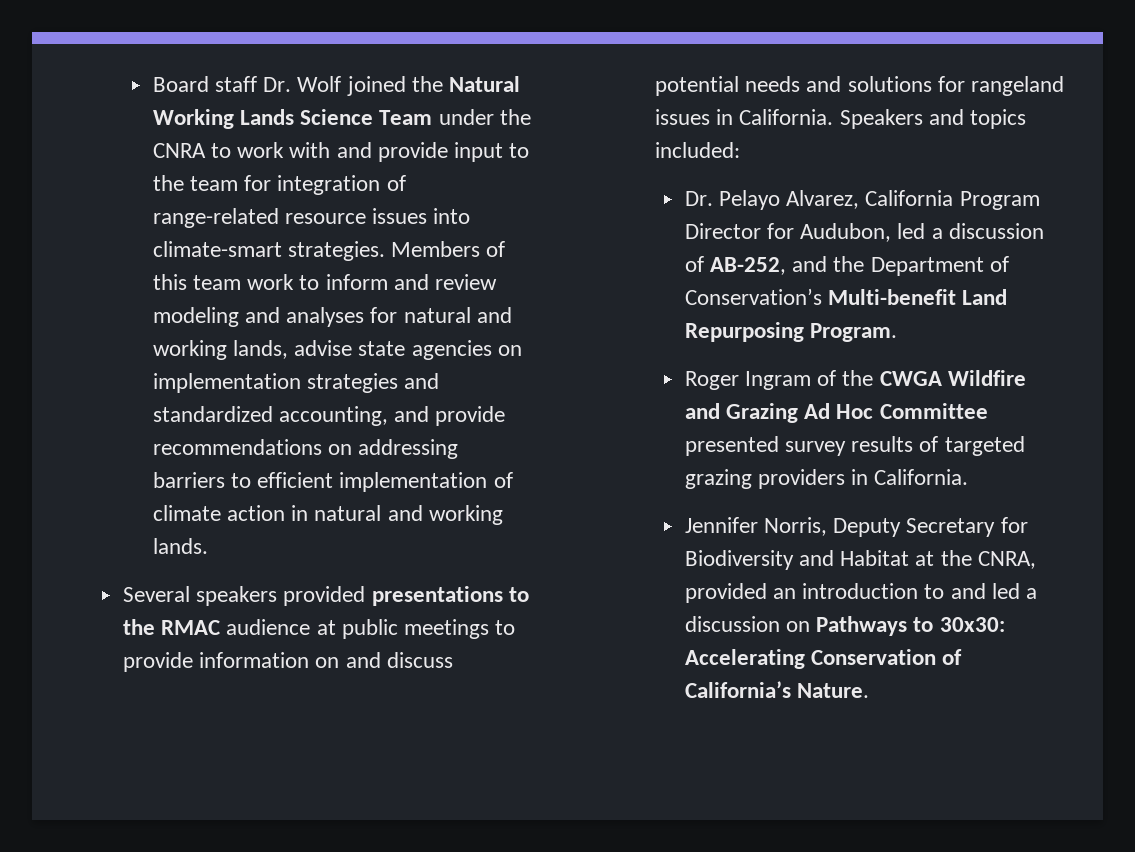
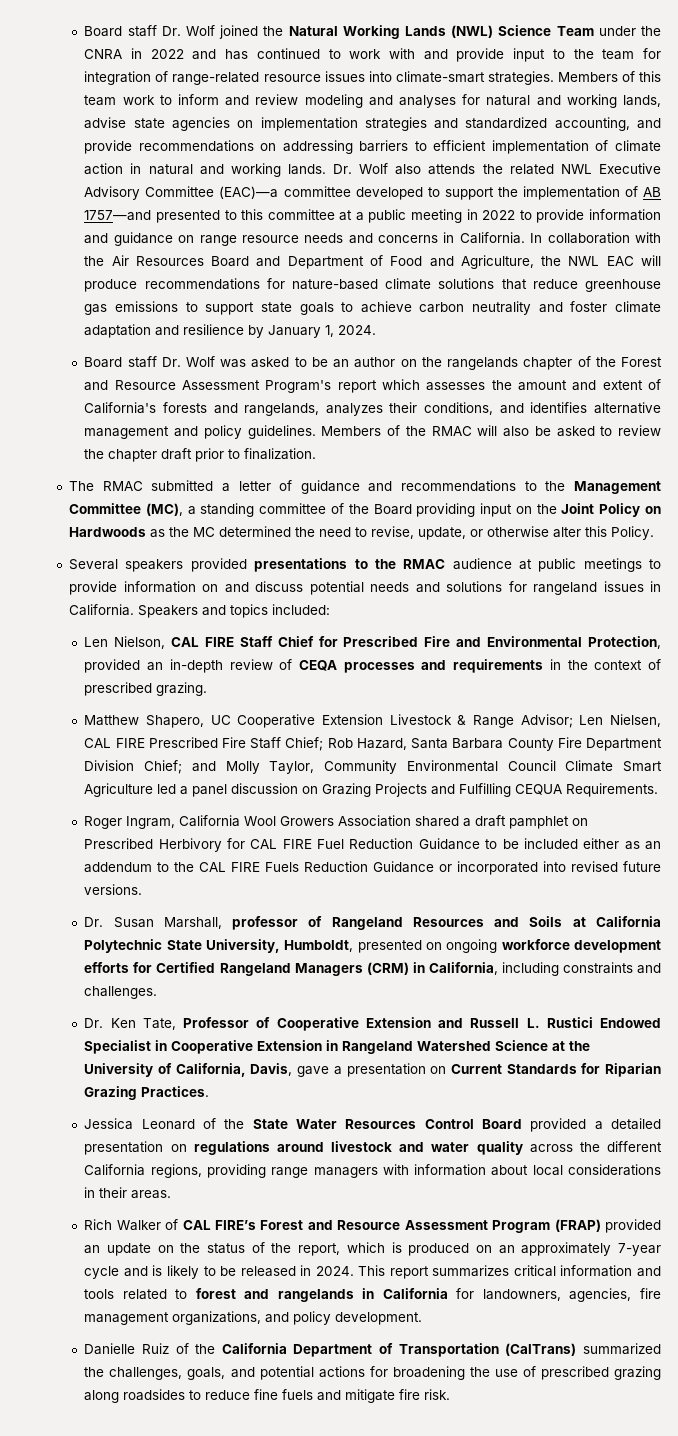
(294, 117) none -> [451,25,494,38] (NWL)
(206, 150) none -> [131,48,320,60] in 2022 and has continued
(208, 546) none -> [333,163,662,175] [84,186,661,200] [84,209,662,223] [84,232,661,246] [84,255,662,269] [84,278,662,292] [84,301,661,315] [84,324,377,338] [84,356,663,370] [84,379,662,393] [84,402,661,416] [84,425,661,439] [84,448,317,462] [69,480,661,494] [69,503,661,517] [69,526,655,540] Dr. Wolf also attends the related NWL Executive Advisory Committee (EAC)—a committee developed to support the implementation of AB 1757—and presented to this committee at a public meeting in 2022 to provide information and guidance on range resource needs and concerns in California. In collaboration with the Air Resources Board and Department of Food and Agriculture, the NWL EAC will produce recommendations for nature-based climate solutions that reduce greenhouse gas emissions to support state goals to achieve carbon neutrality and foster climate adaptation and resilience by January 1, 2024. // Board staff Dr. Wolf was asked to be an author on the rangelands chapter of the Forest and Resource Assessment Program's report which assesses the amount and extent of California's forests and rangelands, analyzes their conditions, and identifies alternative management and policy guidelines. Members of the RMAC will also be asked to review the chapter draft prior to finalization. // The RMAC submitted a letter of guidance and recommendations to the Management Committee (MC), a standing committee of the Board providing input on the Joint Policy on Hardwoods as the MC determined the need to revise, update, or otherwise alter this Policy.
[684,190,1040,210] [684,223,1044,242] [684,256,1009,276] [684,288,1008,305] [684,322,897,342] [684,370,1026,390] [684,403,988,423] [684,436,1025,456] [684,469,969,489] [684,517,1028,537] [684,550,1036,570] [684,583,1038,603] [684,616,1005,636] [684,649,963,669] [684,681,869,698] Dr. Pelayo Alvarez, California Program Director for Audubon, led a discussion of AB-252, and the Department of Conservation’s Multi-benefit Land Repurposing Program. // Roger Ingram of the CWGA Wildfire and Grazing Ad Hoc Committee presented survey results of targeted grazing providers in California. // Jennifer Norris, Deputy Secretary for Biodiversity and Habitat at the CNRA, provided an introduction to and led a discussion on Pathways to 30x30: Accelerating Conservation of California’s Nature. -> [84,636,661,649] [84,659,661,673] [84,682,208,696] [84,714,661,728] [84,737,662,751] [84,760,663,774] [84,783,659,797] [84,815,589,829] [84,838,661,852] [84,861,661,875] [84,884,143,895] [84,916,662,930] [84,939,662,953] [84,962,661,976] [84,986,158,999] [84,1017,662,1031] [84,1040,591,1054] [84,1063,661,1077] [84,1086,210,1100] [84,1118,661,1132] [84,1141,662,1155] [84,1164,661,1178] [84,1187,172,1199] [84,1219,661,1233] [84,1242,661,1256] [84,1265,661,1279] [84,1288,661,1302] [84,1311,423,1325] [84,1343,661,1357] [84,1366,662,1380] [84,1389,451,1403] Len Nielson, CAL FIRE Staff Chief for Prescribed Fire and Environmental Protection, provided an in-depth review of CEQA processes and requirements in the context of prescribed grazing. // Matthew Shapero, UC Cooperative Extension Livestock & Range Advisor; Len Nielsen, CAL FIRE Prescribed Fire Staff Chief; Rob Hazard, Santa Barbara County Fire Department Division Chief; and Molly Taylor, Community Environmental Council Climate Smart Agriculture led a panel discussion on Grazing Projects and Fulfilling CEQUA Requirements. // Roger Ingram, California Wool Growers Association shared a draft pamphlet on Prescribed Herbivory for CAL FIRE Fuel Reduction Guidance to be included either as an addendum to the CAL FIRE Fuels Reduction Guidance or incorporated into revised future versions. // Dr. Susan Marshall, professor of Rangeland Resources and Soils at California Polytechnic State University, Humboldt, presented on ongoing workforce development efforts for Certified Rangeland Managers (CRM) in California, including constraints and challenges. // Dr. Ken Tate, Professor of Cooperative Extension and Russell L. Rustici Endowed Specialist in Cooperative Extension in Rangeland Watershed Science at the University of California, Davis, gave a presentation on Current Standards for Riparian Grazing Practices. // Jessica Leonard of the State Water Resources Control Board provided a detailed presentation on regulations around livestock and water quality across the different California regions, providing range managers with information about local considerations in their areas. // Rich Walker of CAL FIRE’s Forest and Resource Assessment Program (FRAP) provided an update on the status of the report, which is produced on an approximately 7-year cycle and is likely to be released in 2024. This report summarizes critical information and tools related to forest and rangelands in California for landowners, agencies, fire management organizations, and policy development. // Danielle Ruiz of the California Department of Transportation (CalTrans) summarized the challenges, goals, and potential actions for broadening the use of prescribed grazing along roadsides to reduce fine fuels and mitigate fire risk.

